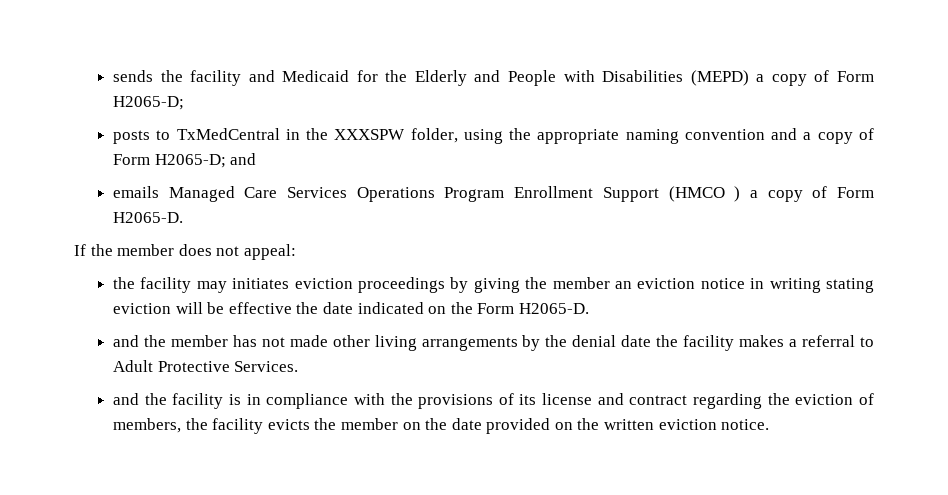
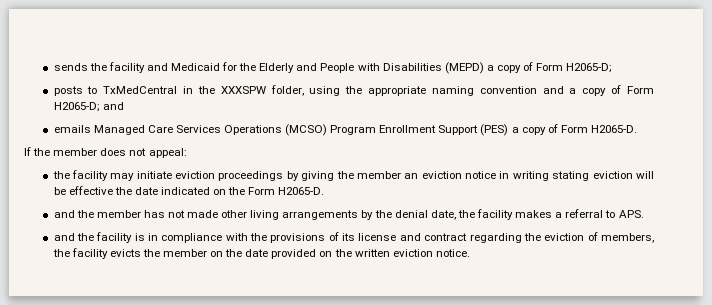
(435, 194) none -> [285,124,328,136] (MCSO)
[668,186,741,202] (HMCO ) -> [480,124,509,136] (PES)
[232,278,290,289] initiates -> [136,171,172,179] initiate
[621,335,652,347] date -> [430,210,456,220] date,
[112,360,299,372] Adult Protective Services. -> [618,210,644,218] APS.

